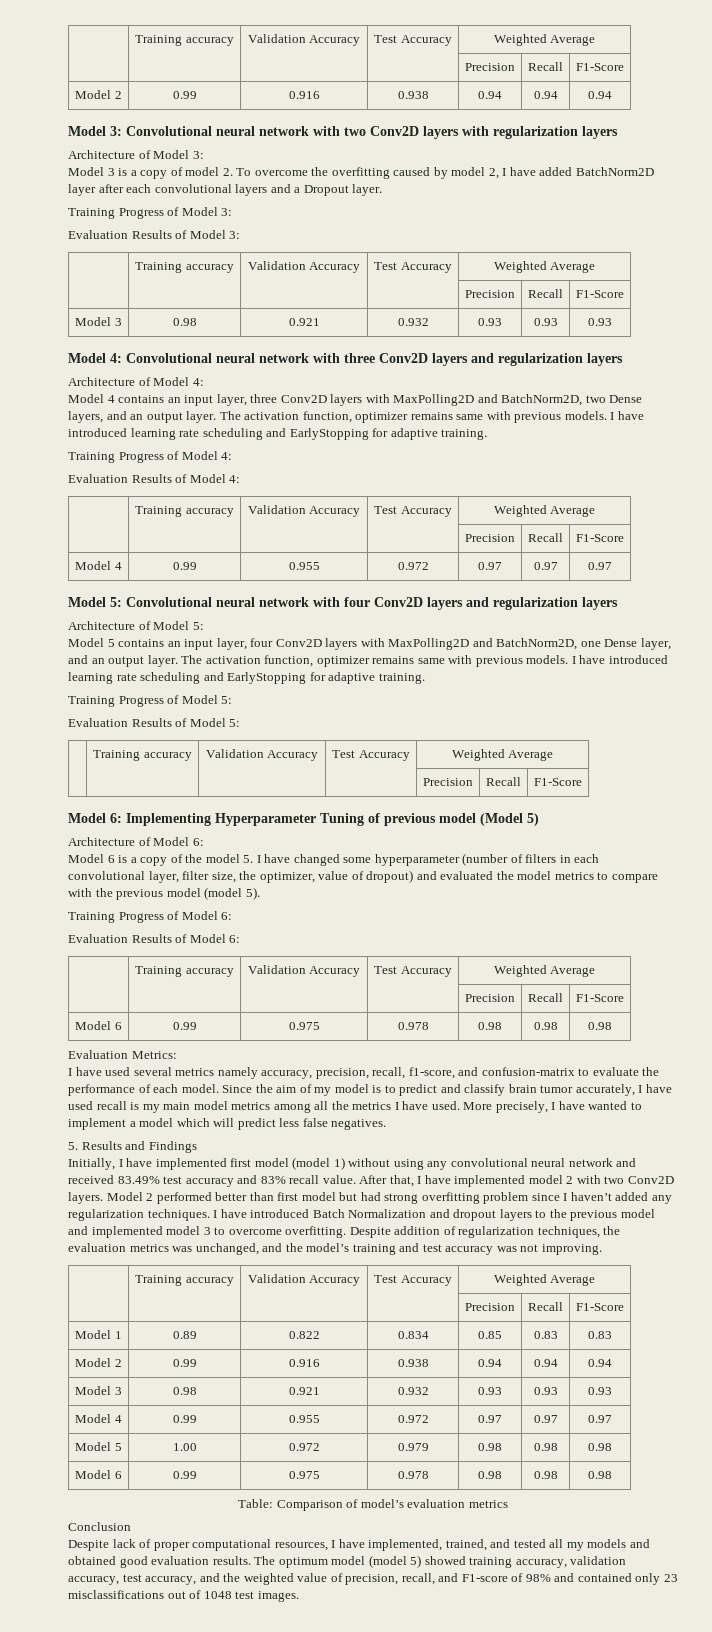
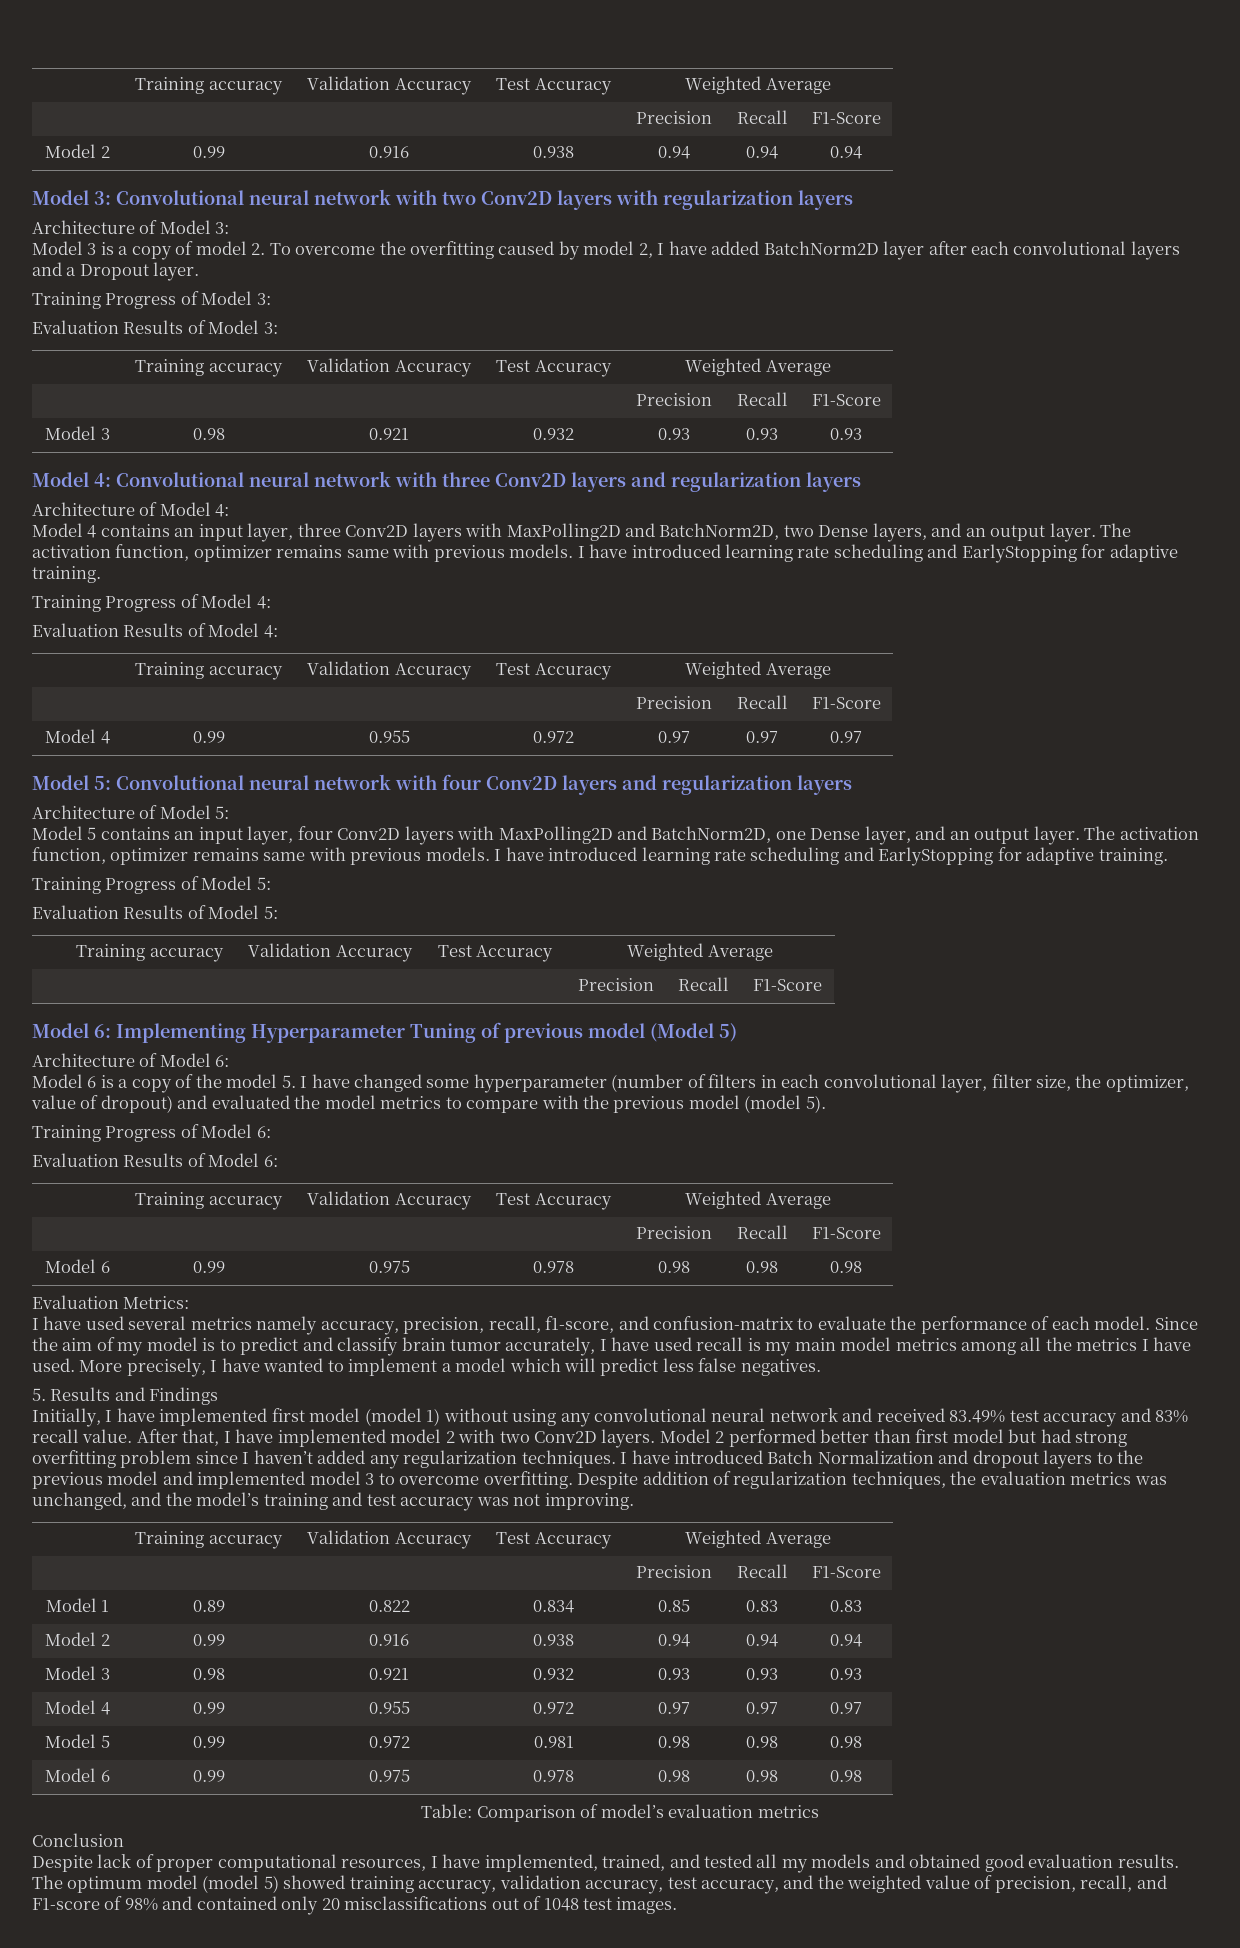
[172,1443,197,1451] [288,1443,320,1451] [397,1443,429,1451] 1.00 | 0.972 | 0.979 -> [192,1736,225,1748] [368,1736,410,1748] [533,1736,574,1748] 0.99 | 0.972 | 0.981
[663,1574,678,1582] 23 -> [321,1898,340,1910] 20

